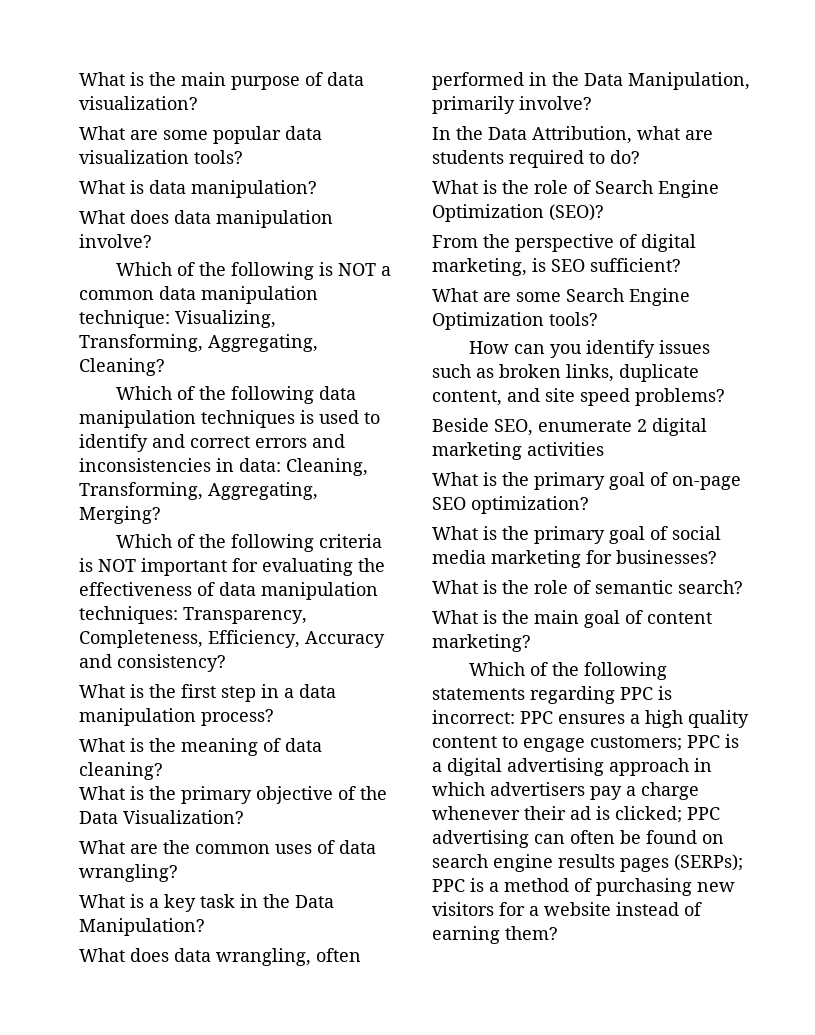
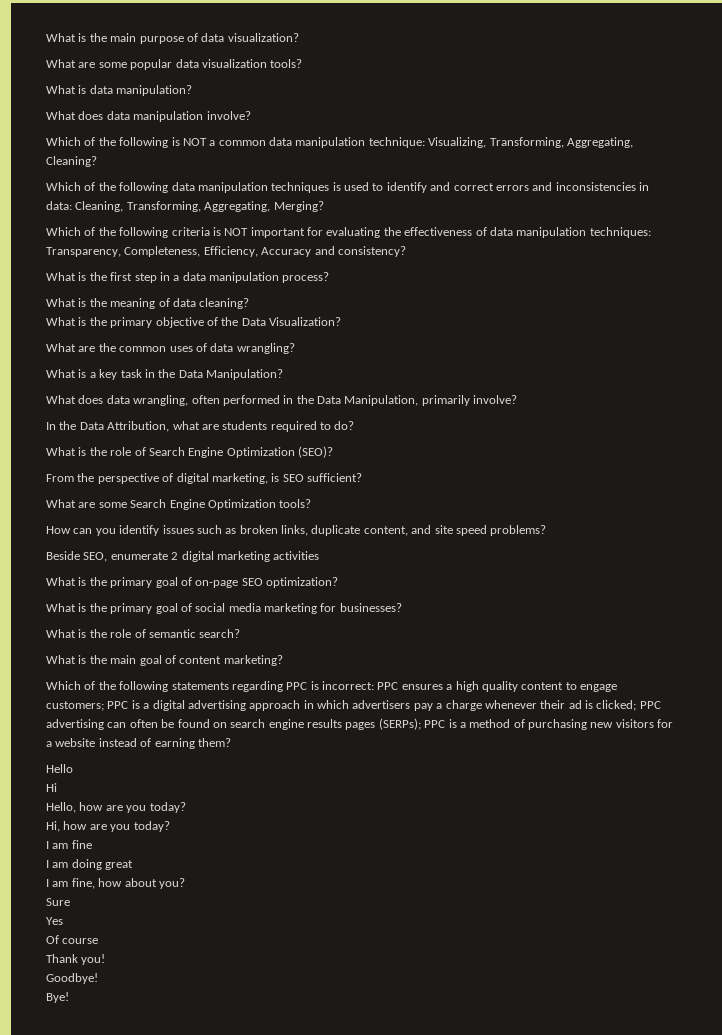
(558, 933) none -> [46,764,73,773] [46,783,57,792] [46,802,186,813] [46,821,170,832] [46,840,92,849] [46,859,134,870] [46,878,185,889] [46,898,70,906] [46,917,63,925] [46,935,99,944] [46,954,106,965] [46,973,98,984] [46,992,69,1003] // Hello // Hi // Hello, how are you today? // Hi, how are you today? // I am fine // I am doing great // I am fine, how about you? // Sure // Yes // Of course // Thank you! // Goodbye! // Bye!

